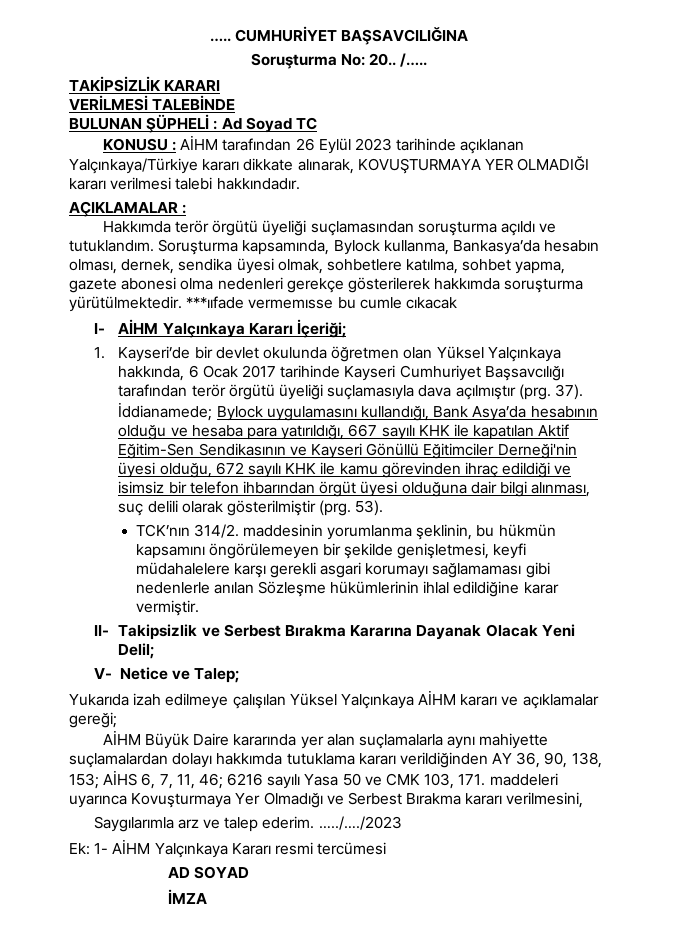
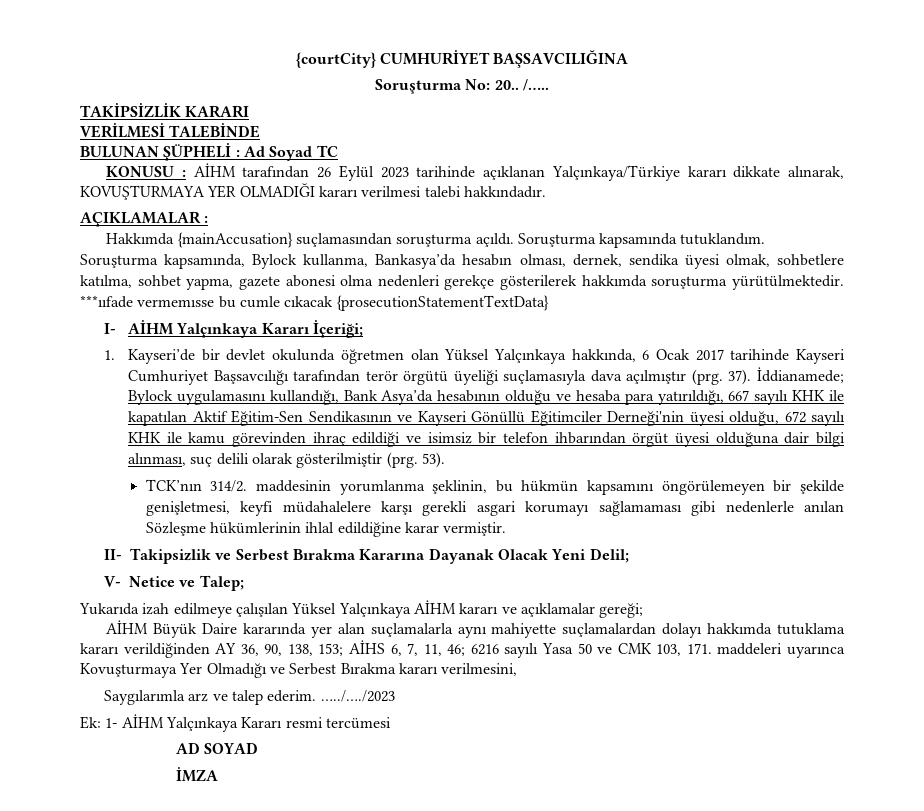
[209,38,231,42] ….. -> [295,52,376,68] {courtCity}
[175,220,557,236] terör örgütü üyeliği suçlamasından soruşturma açıldı ve -> [177,232,678,248] {mainAccusation} suçlamasından soruşturma açıldı. Soruşturma kapsamında
(457, 303) none -> [336,295,549,311] {prosecutionStatementTextData}

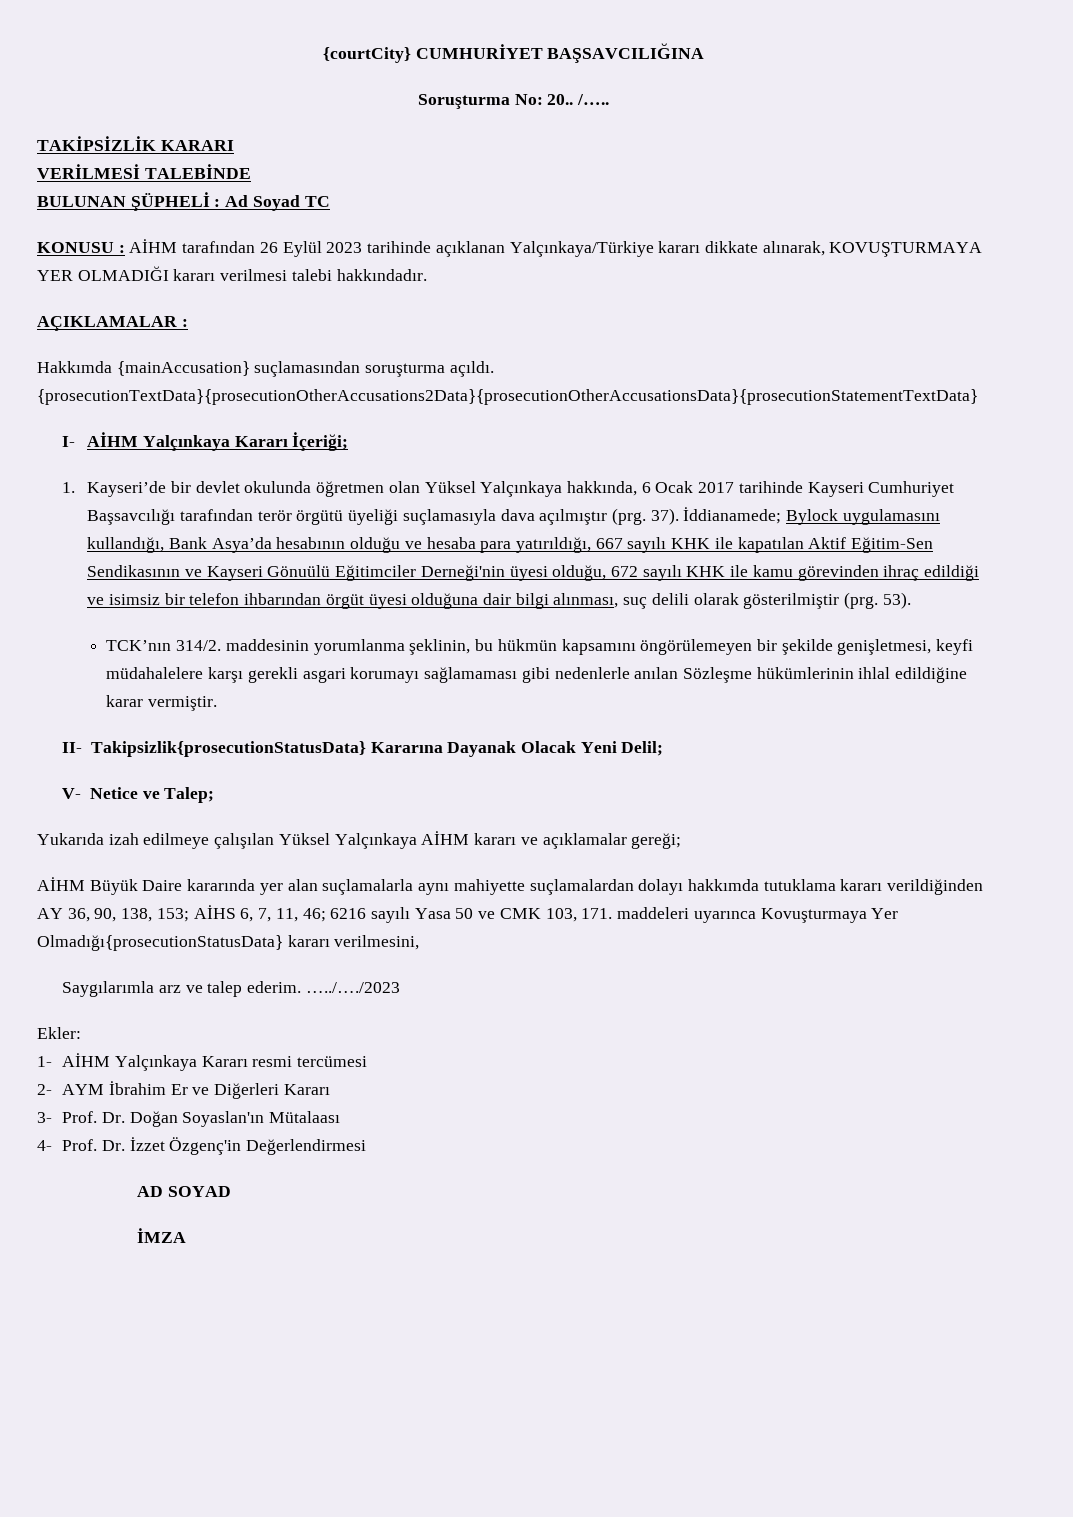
[517,233,766,248] [80,254,845,269] [80,275,844,290] [80,295,549,311] Soruşturma kapsamında tutuklandım. Soruşturma kapsamında, Bylock kullanma, Bankasya’da hesabın olması, dernek, sendika üyesi olmak, sohbetlere katılma, sohbet yapma, gazete abonesi olma nedenleri gerekçe gösterilerek hakkımda soruşturma yürütülmektedir. ***ııfade vermemısse bu cumle cıkacak {prosecutionStatementTextData} -> [37,389,978,405] {prosecutionTextData}{prosecutionOtherAccusations2Data}{prosecutionOtherAccusationsData}{prosecutionStatementTextData}
[471,411,526,423] Gönüllü -> [267,565,331,577] Gönuülü
[130,548,356,564] Takipsizlik ve Serbest Bırakma -> [90,741,366,757] Takipsizlik{prosecutionStatusData}
[206,663,396,678] Olmadığı ve Serbest Bırakma -> [37,935,283,951] Olmadığı{prosecutionStatusData}
[80,716,101,729] Ek: -> [37,1027,81,1039] Ekler: //
(391, 723) none -> [37,1081,330,1099] [37,1111,341,1127] [37,1137,367,1155] // 2- AYM İbrahim Er ve Diğerleri Kararı // 3- Prof. Dr. Doğan Soyaslan'ın Mütalaası // 4- Prof. Dr. İzzet Özgenç'in Değerlendirmesi

